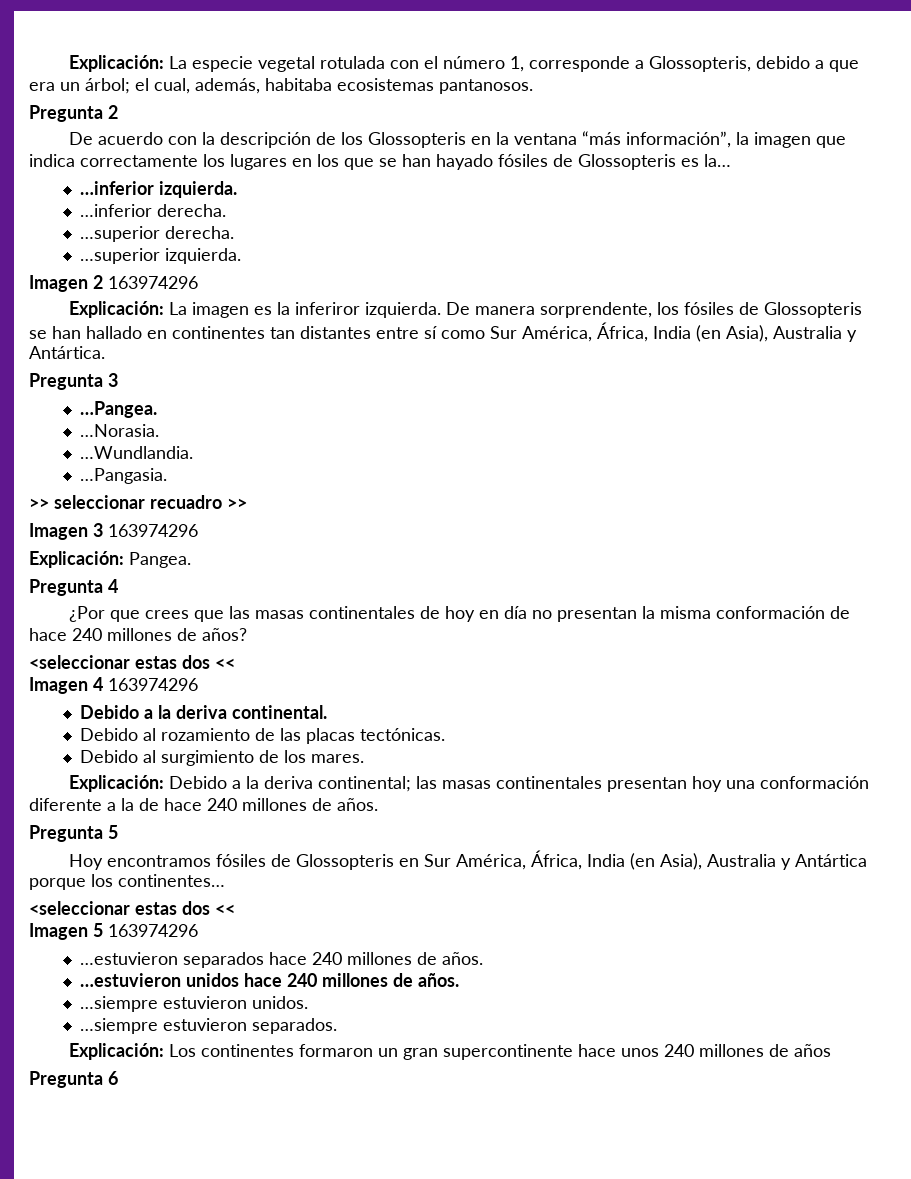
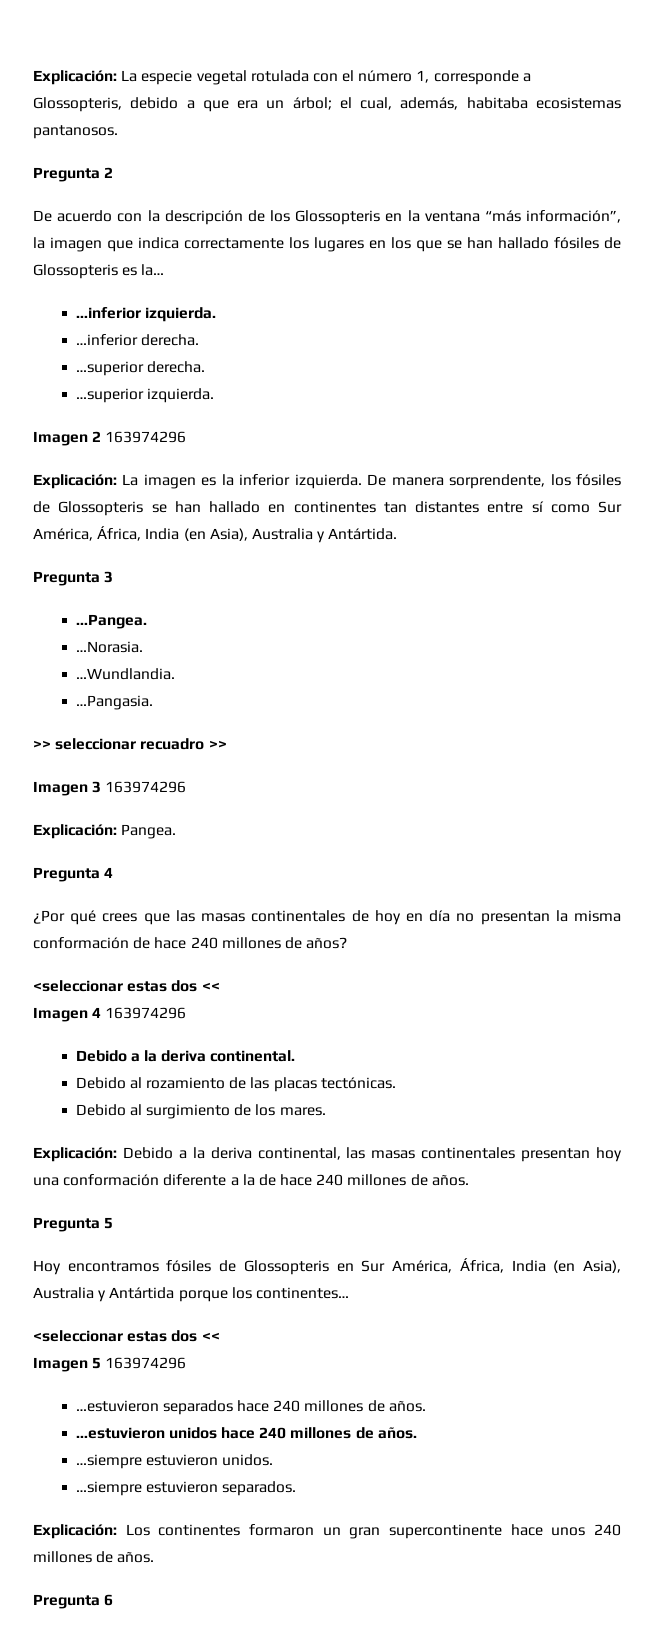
[436,154,493,170] hayado -> [498,237,549,249] hallado
[295,302,361,315] inferiror -> [239,474,291,486] inferior
[29,346,105,359] Antártica. -> [328,528,398,540] Antártida.
[110,610,141,622] que -> [70,910,97,925] qué
[318,776,412,792] continental; -> [257,1147,341,1160] continental,
[795,854,868,867] Antártica -> [109,1287,175,1299] Antártida
[794,1044,832,1057] años -> [117,1551,155,1563] años.

